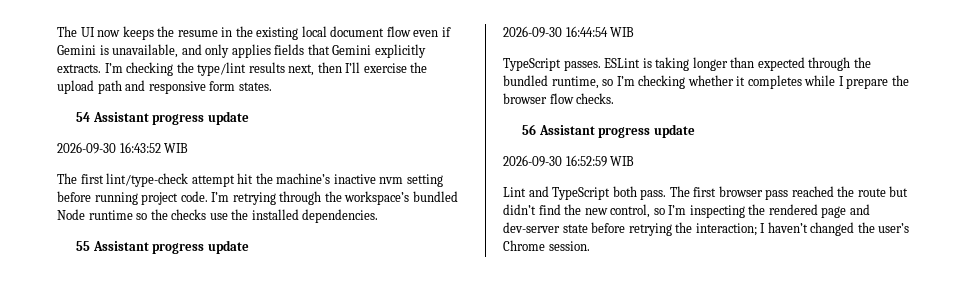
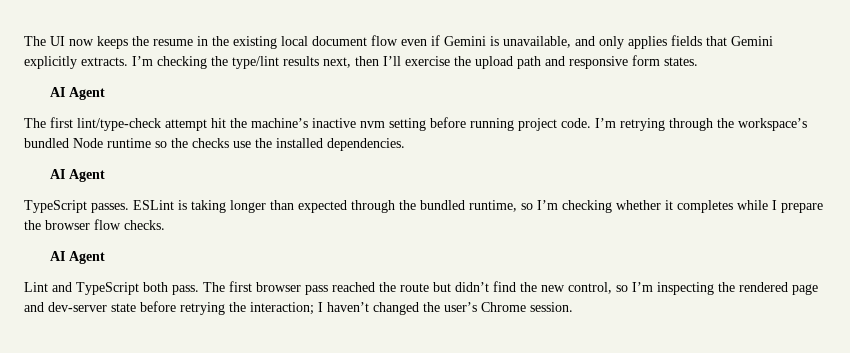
[76,111,249,125] [57,142,189,154] 54 Assistant progress update // 2026-09-30 16:43:52 WIB -> [50,87,106,100] AI Agent
[76,240,249,254] [503,26,635,38] 55 Assistant progress update // 2026-09-30 16:44:54 WIB -> [50,169,106,182] AI Agent
[522,124,695,138] [503,155,635,167] 56 Assistant progress update // 2026-09-30 16:52:59 WIB -> [50,251,106,264] AI Agent

